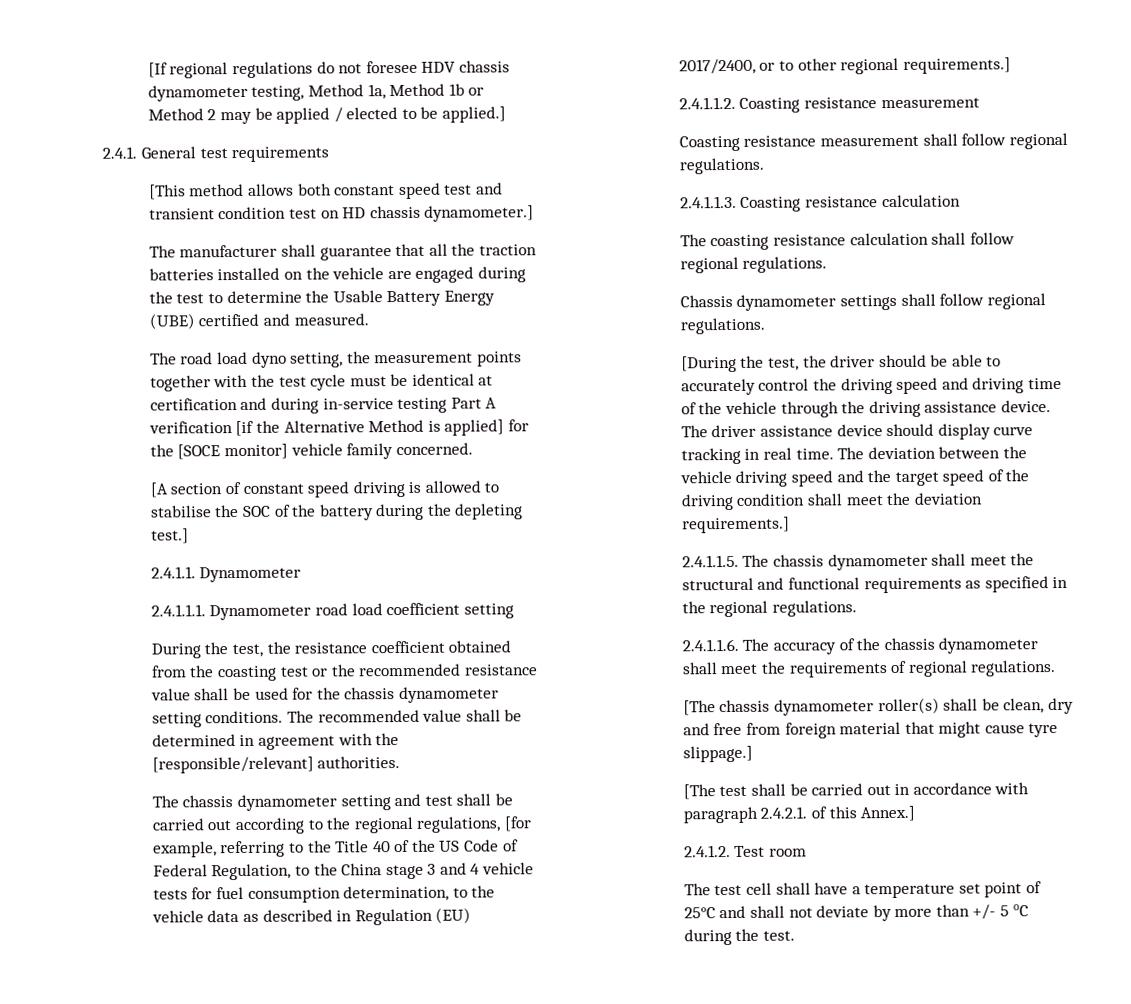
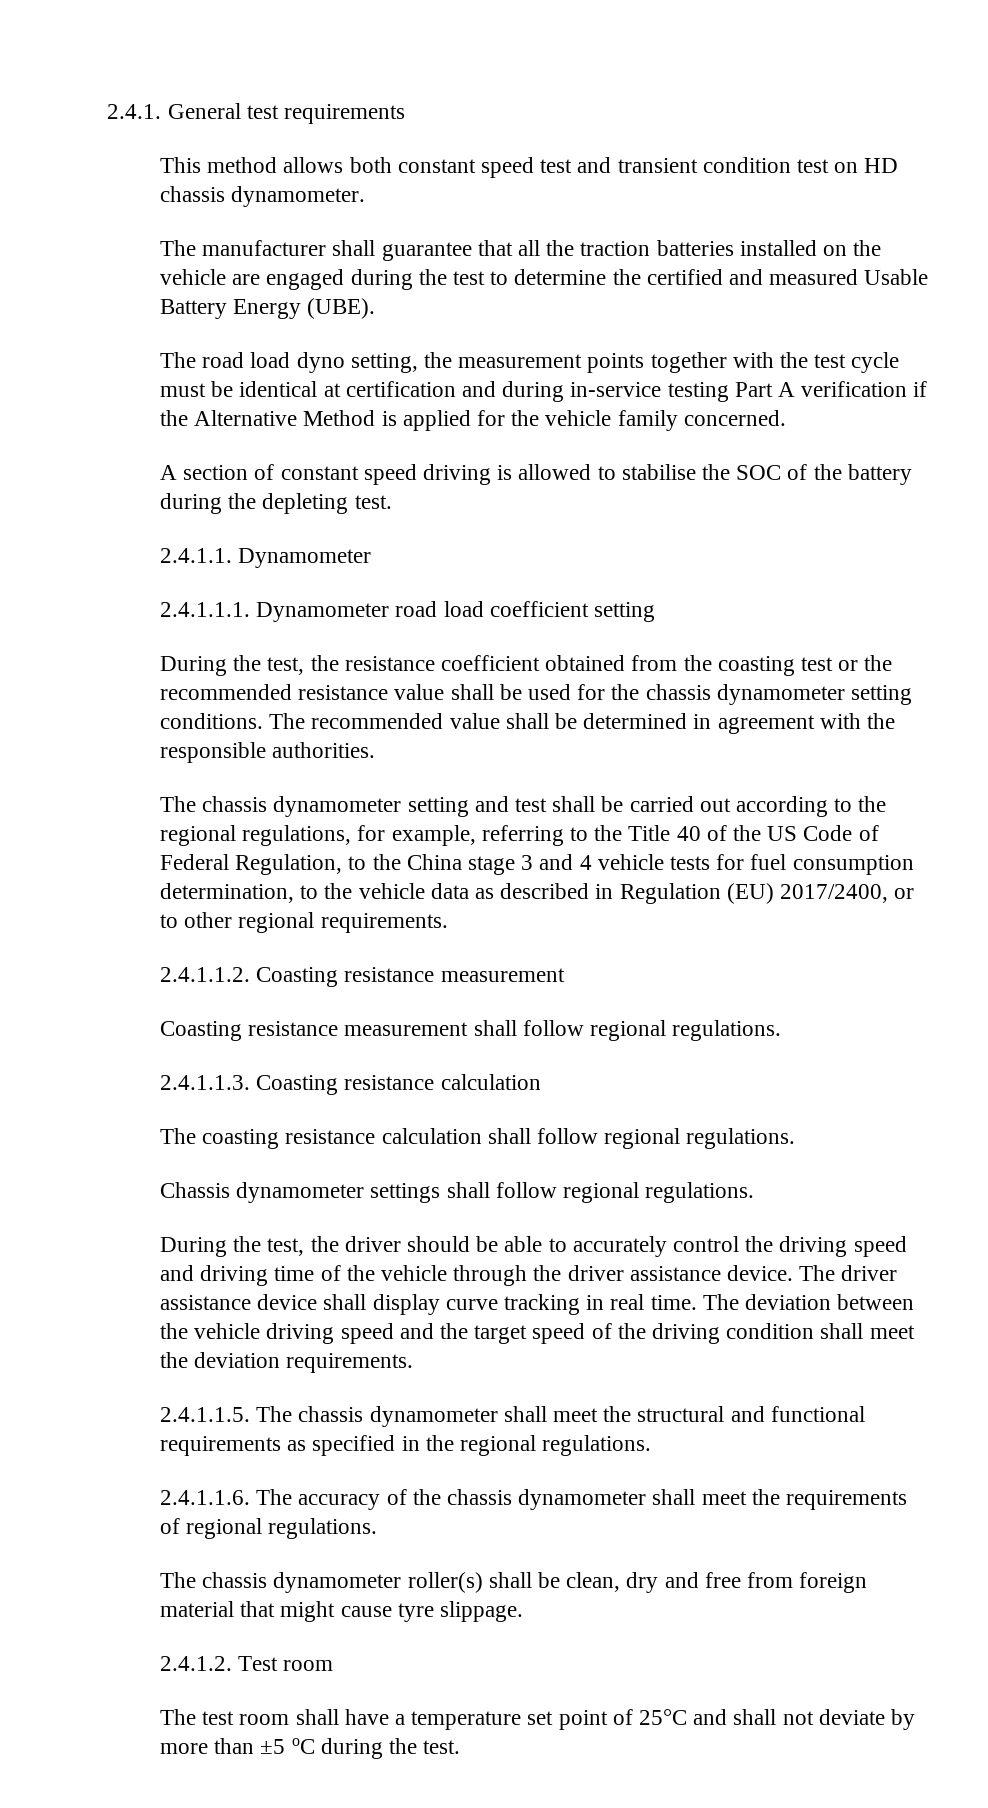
[147,60,510,79] [147,83,485,102] [147,106,507,125] [If regional regulations do not foresee HDV chassis dynamometer testing, Method 1a, Method 1b or Method 2 may be applied / elected to be applied.] // -> (107, 111) none
[148,184,186,200] [This -> [159,157,201,173] This
[424,205,535,222] dynamometer.] -> [231,186,366,207] dynamometer.
[332,290,495,307] [148,313,369,330] Usable Battery Energy (UBE) certified and measured. -> [646,269,929,285] [159,298,376,319] certified and measured Usable Battery Energy (UBE).
[235,420,255,437] [if -> [913,381,928,397] if
[444,419,529,436] [149,443,288,460] applied] for the [SOCE monitor] -> [402,410,540,431] applied for the
[149,482,168,498] [A -> [159,465,177,480] A
[150,528,189,544] test.] -> [354,495,392,509] test.
[151,756,314,774] [responsible/relevant] -> [159,742,266,763] responsible
[503,816,532,832] [for -> [357,825,386,841] for
[902,57,1011,74] requirements.] -> [320,913,448,933] requirements.
[680,355,737,373] [During -> [159,1237,227,1257] During
[868,400,921,418] driving -> [567,1265,624,1281] driver
[886,423,935,437] should -> [323,1294,367,1310] shall
[681,516,790,534] requirements.] -> [286,1353,414,1373] requirements.
[682,700,716,716] [The -> [159,1572,196,1588] The
[682,745,753,763] [682,782,1030,800] [682,805,916,824] slippage.] // [The test shall be carried out in accordance with paragraph 2.4.2.1. of this Annex.] -> [440,1601,524,1622] slippage.
[745,882,772,895] cell -> [239,1714,290,1725] room
[972,904,1010,920] +/- 5 -> [260,1739,286,1754] ±5

